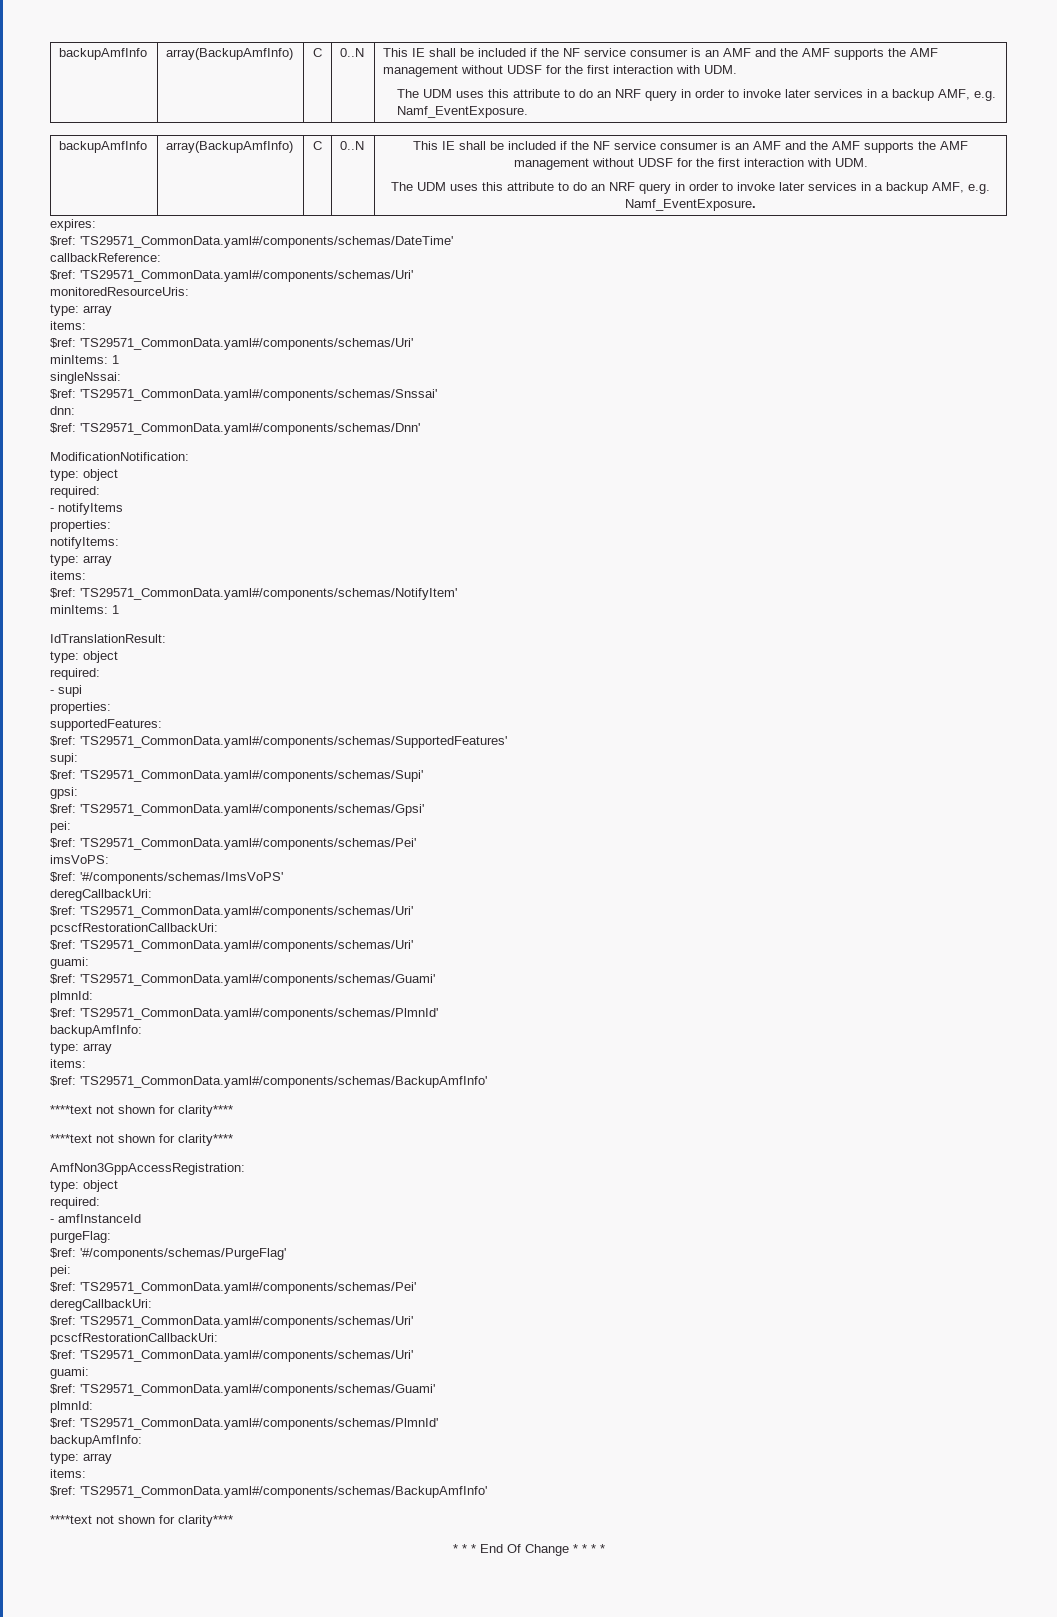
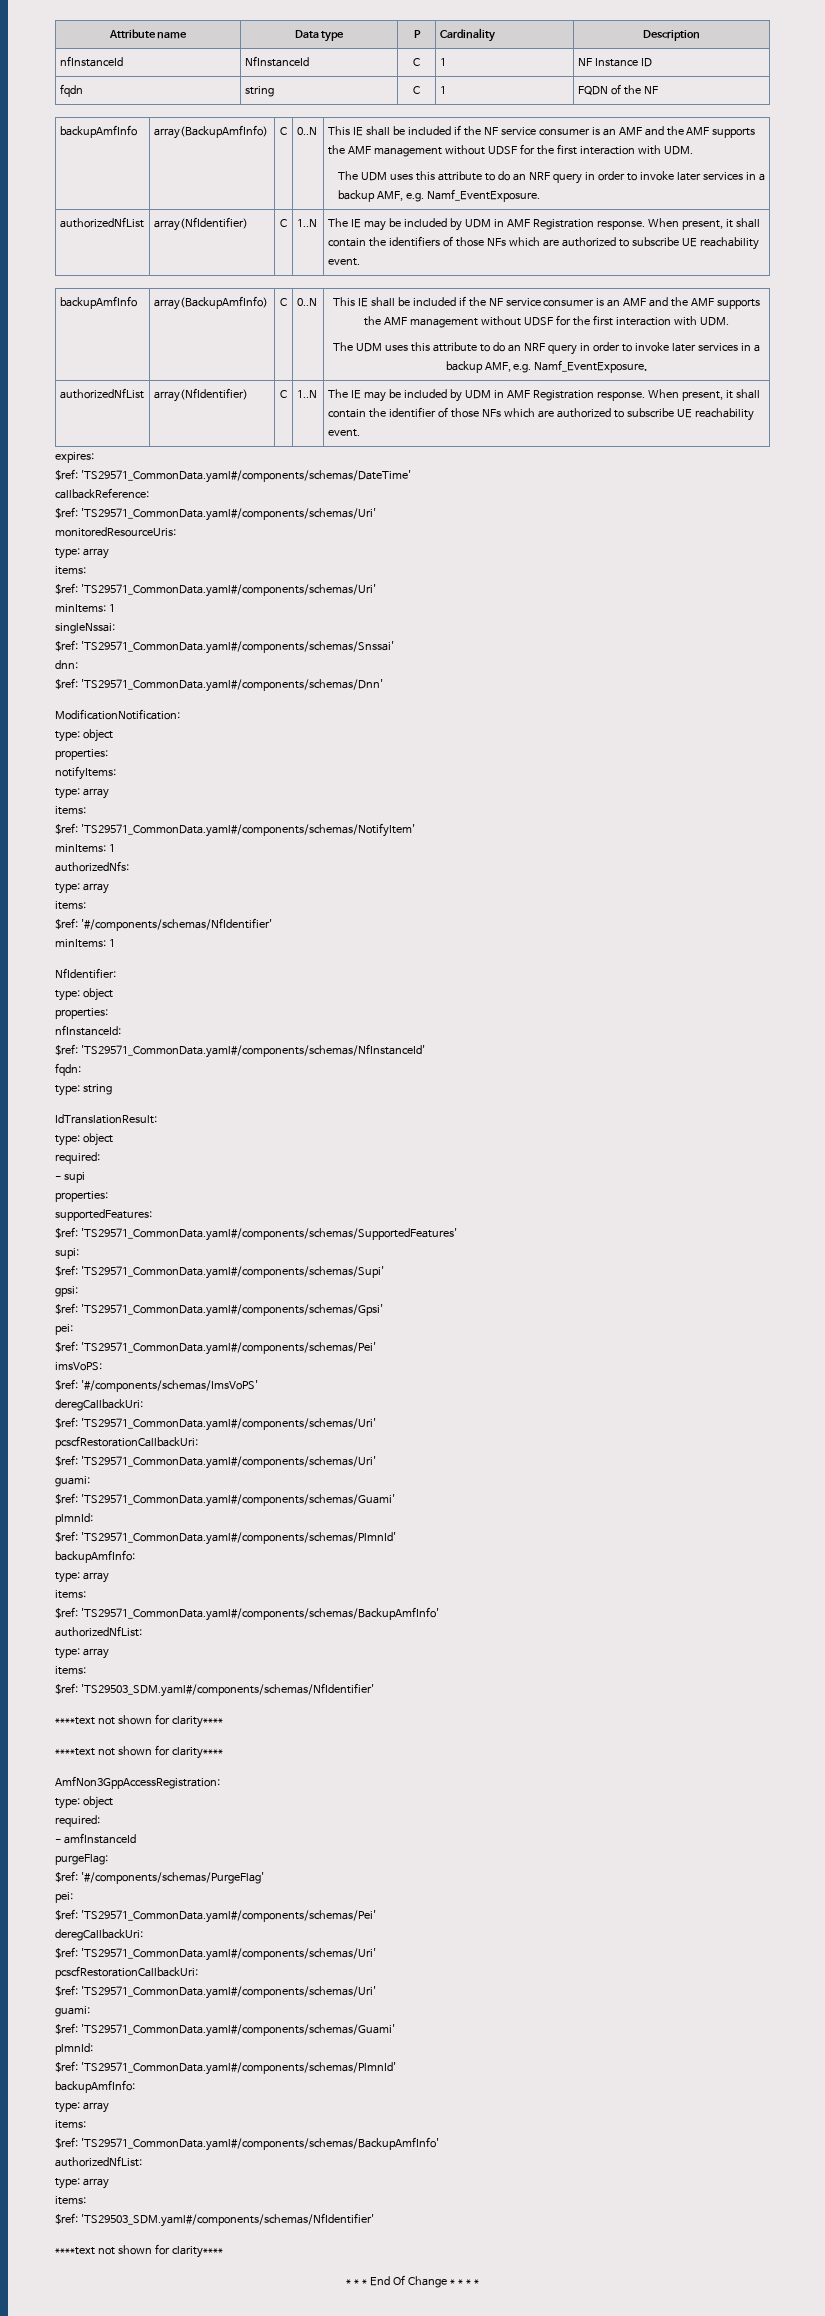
(59, 54) none -> [108,29,188,39] [294,30,345,42] [413,30,421,38] [439,28,495,42] [643,30,700,41] [59,56,123,67] [244,56,309,67] [413,58,420,66] [439,58,446,66] [577,58,652,67] [59,84,83,97] [244,86,274,97] [413,86,420,94] [439,86,446,94] [577,84,658,95] Attribute name | Data type | P | Cardinality | Description // nfInstanceId | NfInstanceId | C | 1 | NF Instance ID // fqdn | string | C | 1 | FQDN of the NF //
(528, 112) none -> [59,217,144,228] [153,217,248,231] [280,219,287,227] [296,219,317,227] [327,218,760,231] [327,236,759,250] [327,258,360,266] // authorizedNfList | array(NfIdentifier) | C | 1..N | The IE may be included by UDM in AMF Registration response. When present, it shall contain the identifiers of those NFs which are authorized to subscribe UE reachability event.
(756, 205) none -> [59,388,144,399] [153,388,248,402] [280,390,287,398] [296,390,317,398] [327,389,760,402] [327,407,754,421] [327,429,360,437] // authorizedNfList | array(NfIdentifier) | C | 1..N | The IE may be included by UDM in AMF Registration response. When present, it shall contain the identifier of those NFs which are authorized to subscribe UE reachability event.
[50,486,100,498] [50,503,123,515] // required: // - notifyItems -> (113, 735) none
(119, 609) none -> [55,861,129,872] [55,883,109,894] [55,901,86,910] [55,918,272,931] [55,939,115,948] [55,968,116,979] [55,988,113,1001] [55,1008,108,1019] [55,1025,121,1036] [55,1044,425,1058] [55,1063,81,1076] [55,1084,112,1096] // authorizedNfs: // type: array // items: // $ref: '#/components/schemas/NfIdentifier' // minItems: 1 // NfIdentifier: // type: object // properties: // nfInstanceId: // $ref: 'TS29571_CommonData.yaml#/components/schemas/NfInstanceId' // fqdn: // type: string
(487, 1082) none -> [55,1626,142,1637] [55,1648,109,1659] [55,1666,86,1675] [55,1683,374,1697] // authorizedNfList: // type: array // items: // $ref: 'TS29503_SDM.yaml#/components/schemas/NfIdentifier'
(487, 1492) none -> [55,2156,142,2167] [55,2178,109,2189] [55,2196,86,2205] [55,2213,374,2227] // authorizedNfList: // type: array // items: // $ref: 'TS29503_SDM.yaml#/components/schemas/NfIdentifier'

